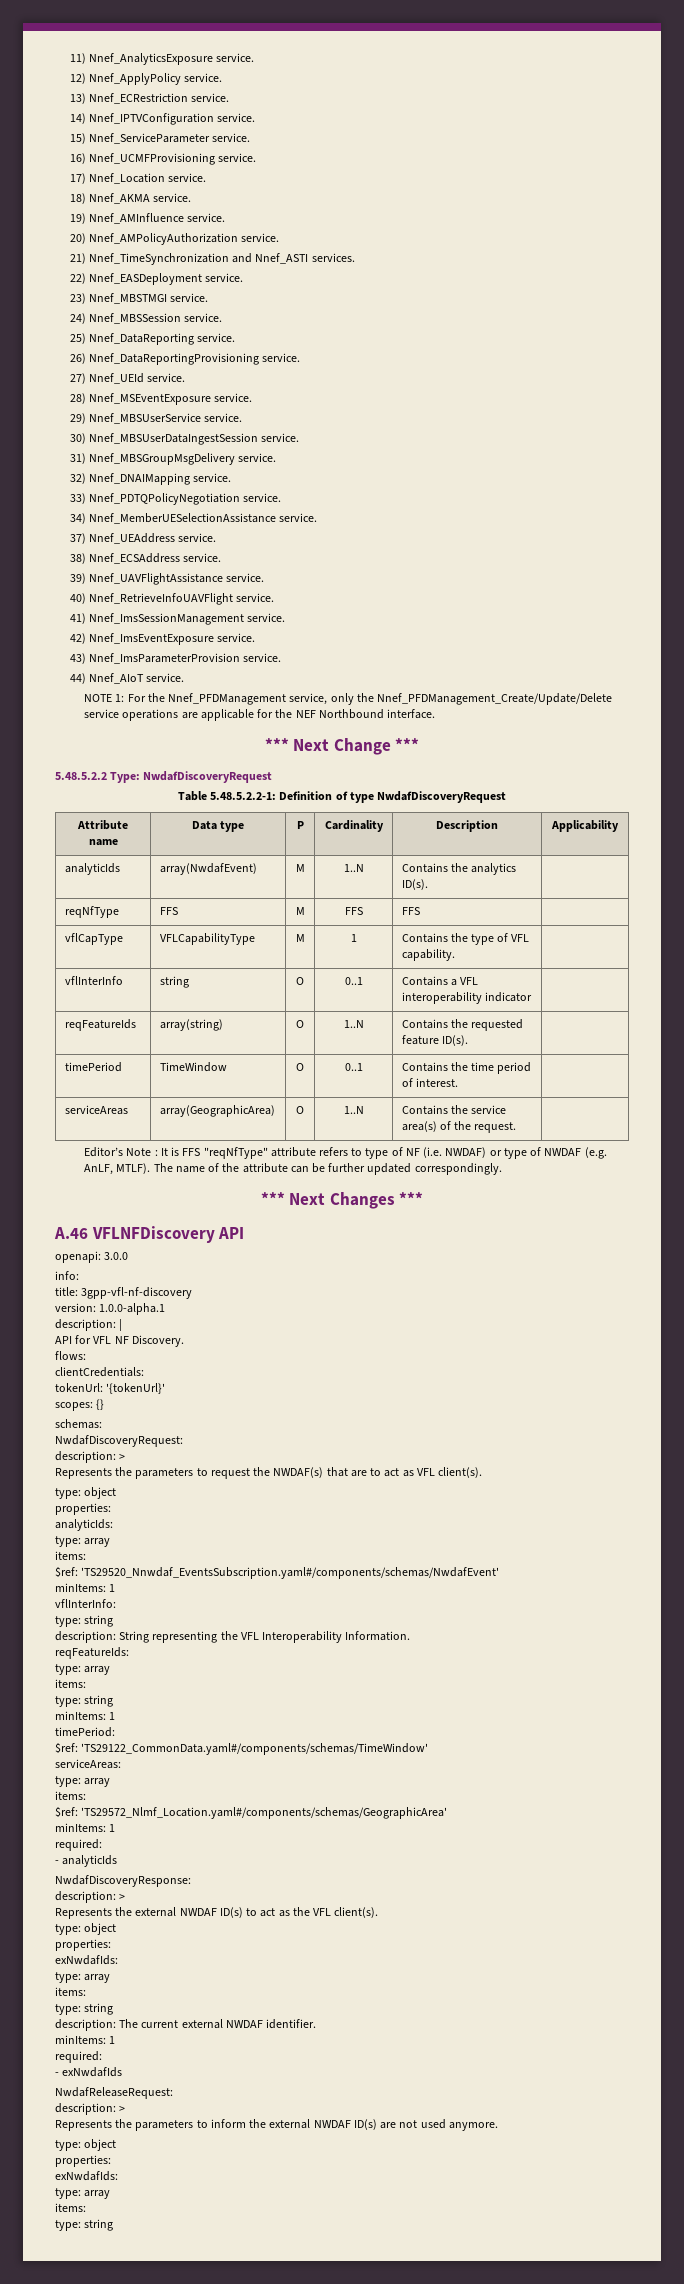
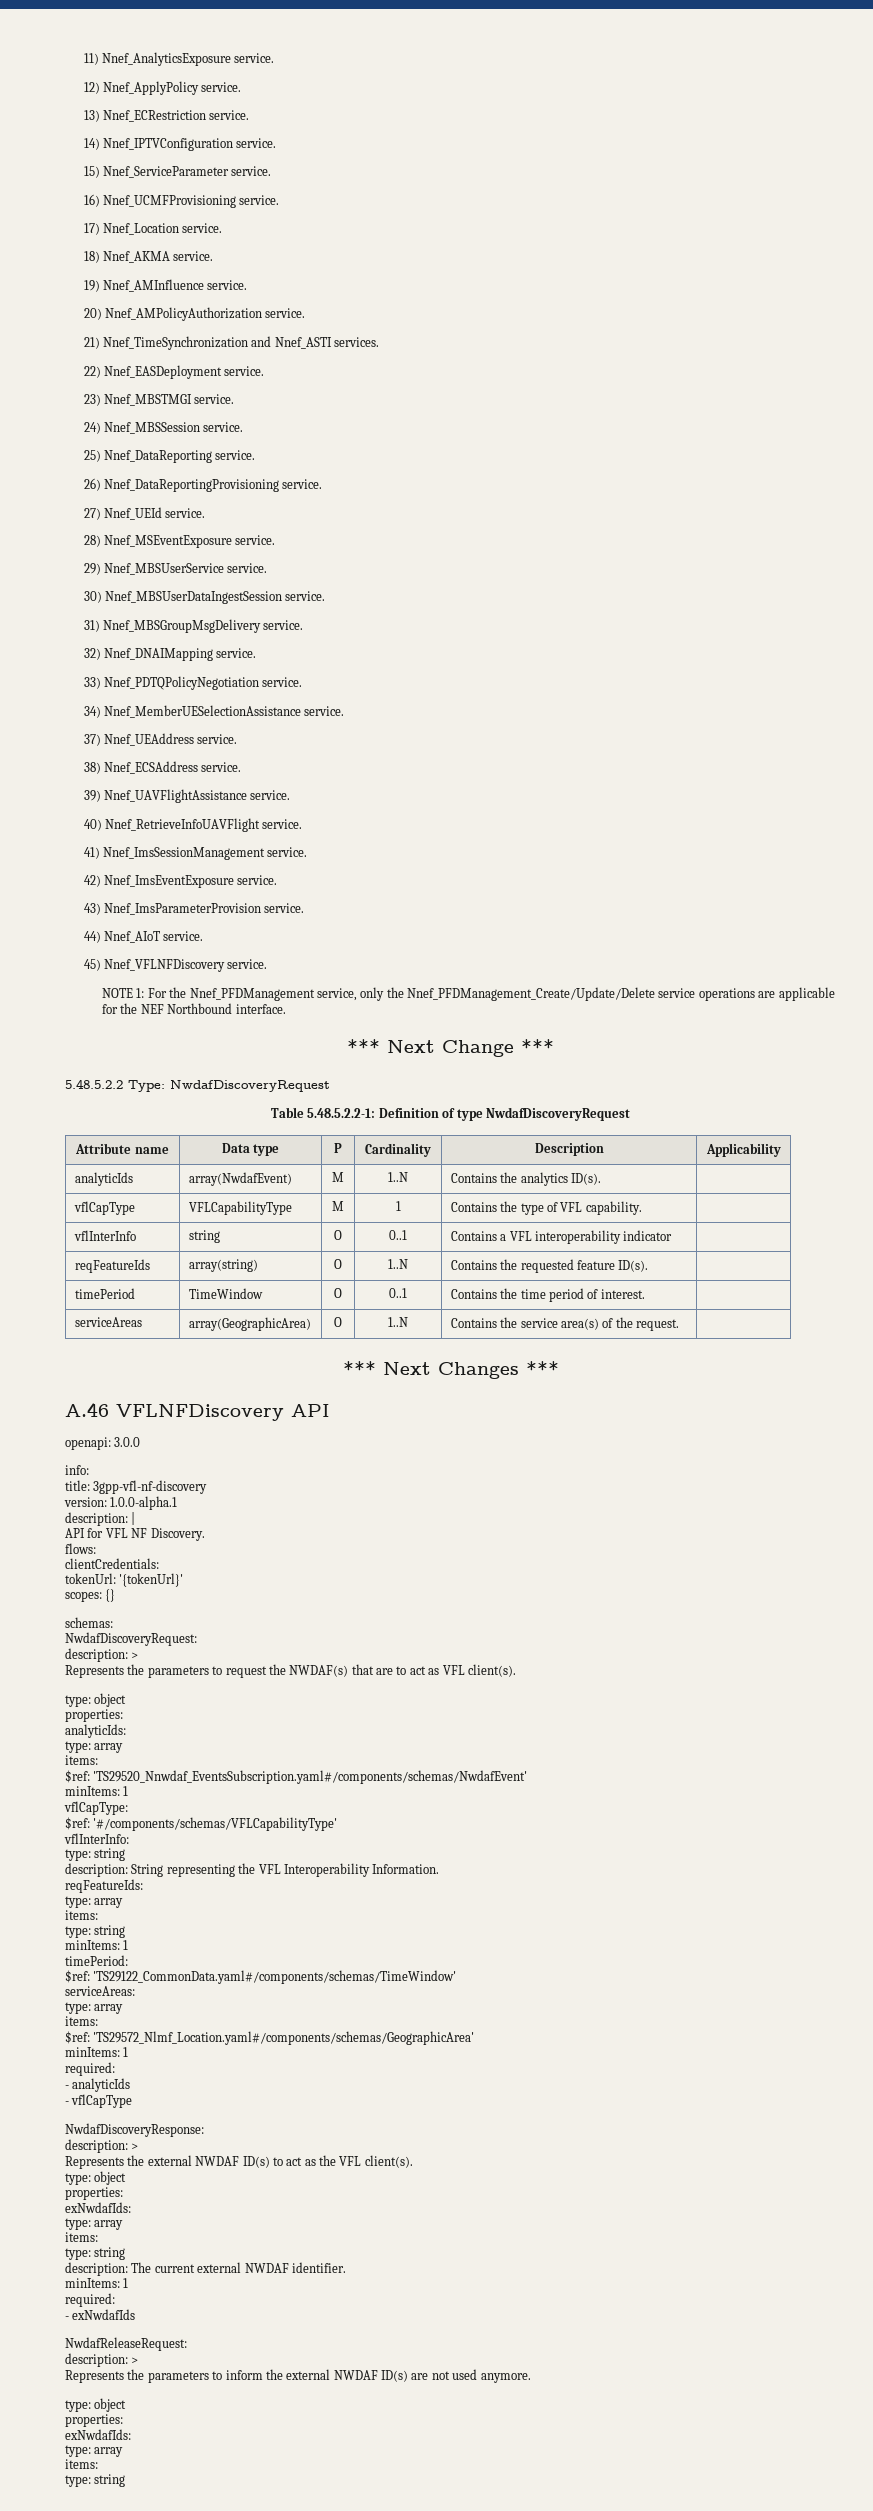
(185, 677) none -> [83,959,268,972] // 45) Nnef_VFLNFDiscovery service.
[64,906,119,918] [159,907,178,915] [295,907,305,915] [344,907,363,915] [401,907,420,915] // reqNfType | FFS | M | FFS | FFS | -> (601, 1179) none
[84,1147,607,1159] [84,1163,502,1175] // Editor’s Note : It is FFS "reqNfType" attribute refers to type of NF (i.e. NWDAF) or type of NWDAF (e.g. AnLF, MTLF). The name of the attribute can be further updated correspondingly. -> (680, 1325) none
(116, 1588) none -> [64,1801,128,1815] [65,1817,338,1831] // vflCapType: // $ref: '#/components/schemas/VFLCapabilityType'
(118, 1861) none -> [65,2094,133,2108] // - vflCapType

